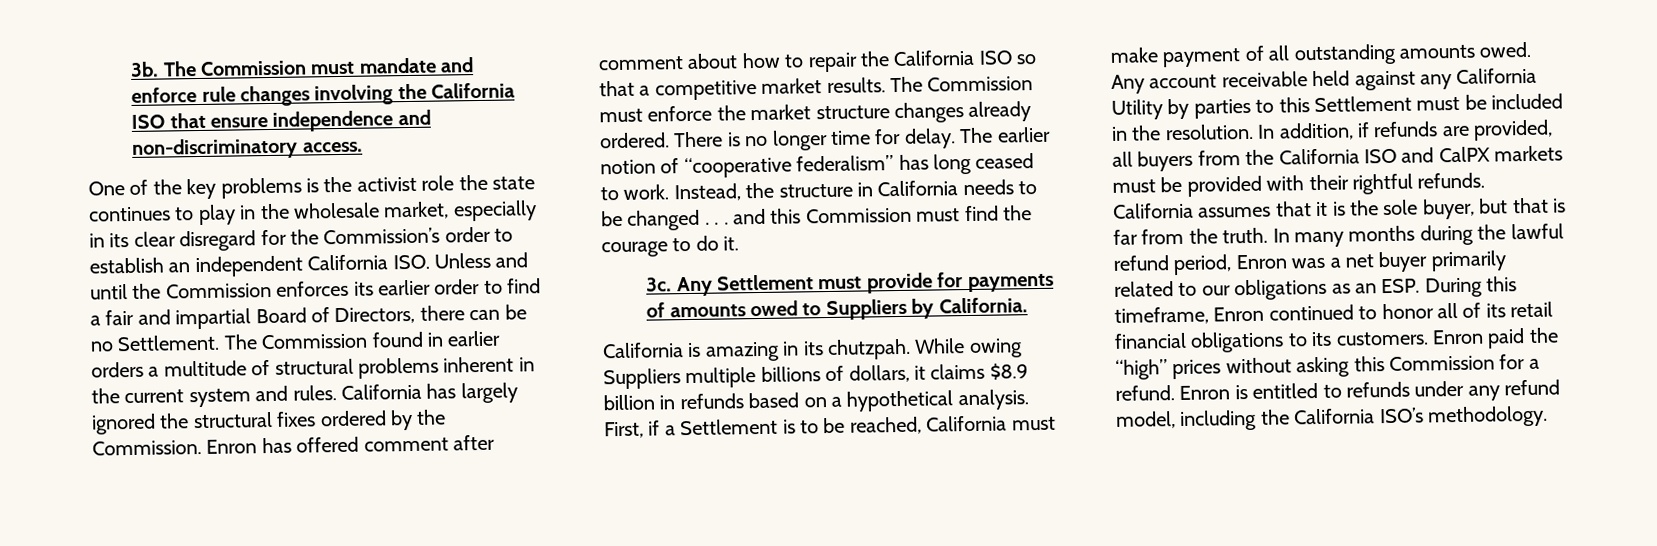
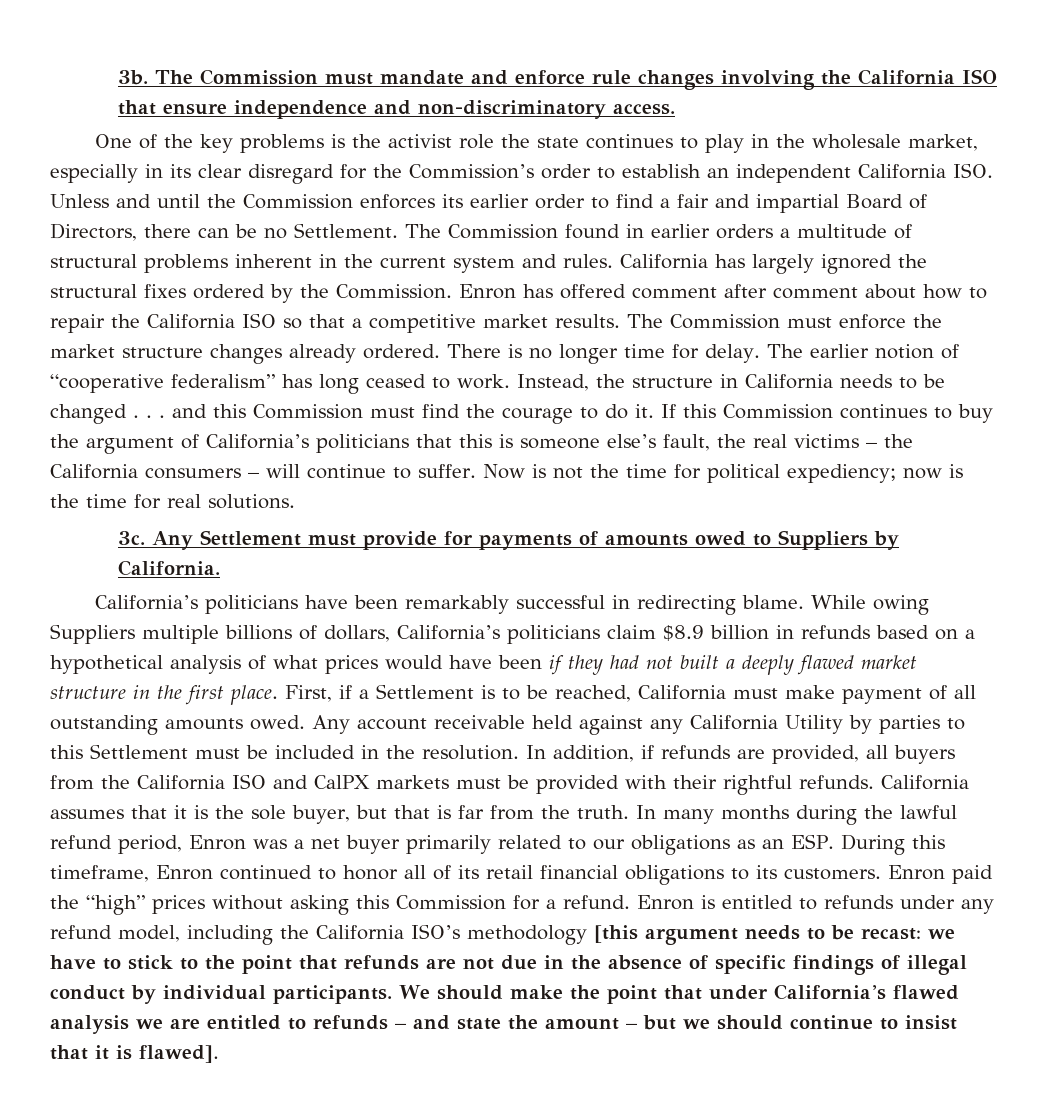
(740, 243) none -> [661,404,993,423] [50,434,913,454] [50,464,963,483] [50,494,295,509] If this Commission continues to buy the argument of California’s politicians that this is someone else’s fault, the real victims – the California consumers – will continue to suffer. Now is not the time for political expediency; now is the time for real solutions.
[602,338,911,362] California is amazing in its chutzpah. -> [94,595,804,615] California’s politicians have been remarkably successful in redirecting blame.
[914,363,986,380] it claims -> [397,625,656,644] California’s politicians claim
[957,389,1029,411] analysis. -> [170,655,917,675] [50,685,278,705] analysis of what prices would have been if they had not built a deeply flawed market structure in the first place.
[1426,405,1548,428] methodology. -> [467,925,955,945] [50,955,967,975] [50,984,959,1004] [50,1015,957,1034] [50,1045,219,1063] methodology [this argument needs to be recast: we have to stick to the point that refunds are not due in the absence of specific findings of illegal conduct by individual participants. We should make the point that under California’s flawed analysis we are entitled to refunds – and state the amount – but we should continue to insist that it is flawed].

